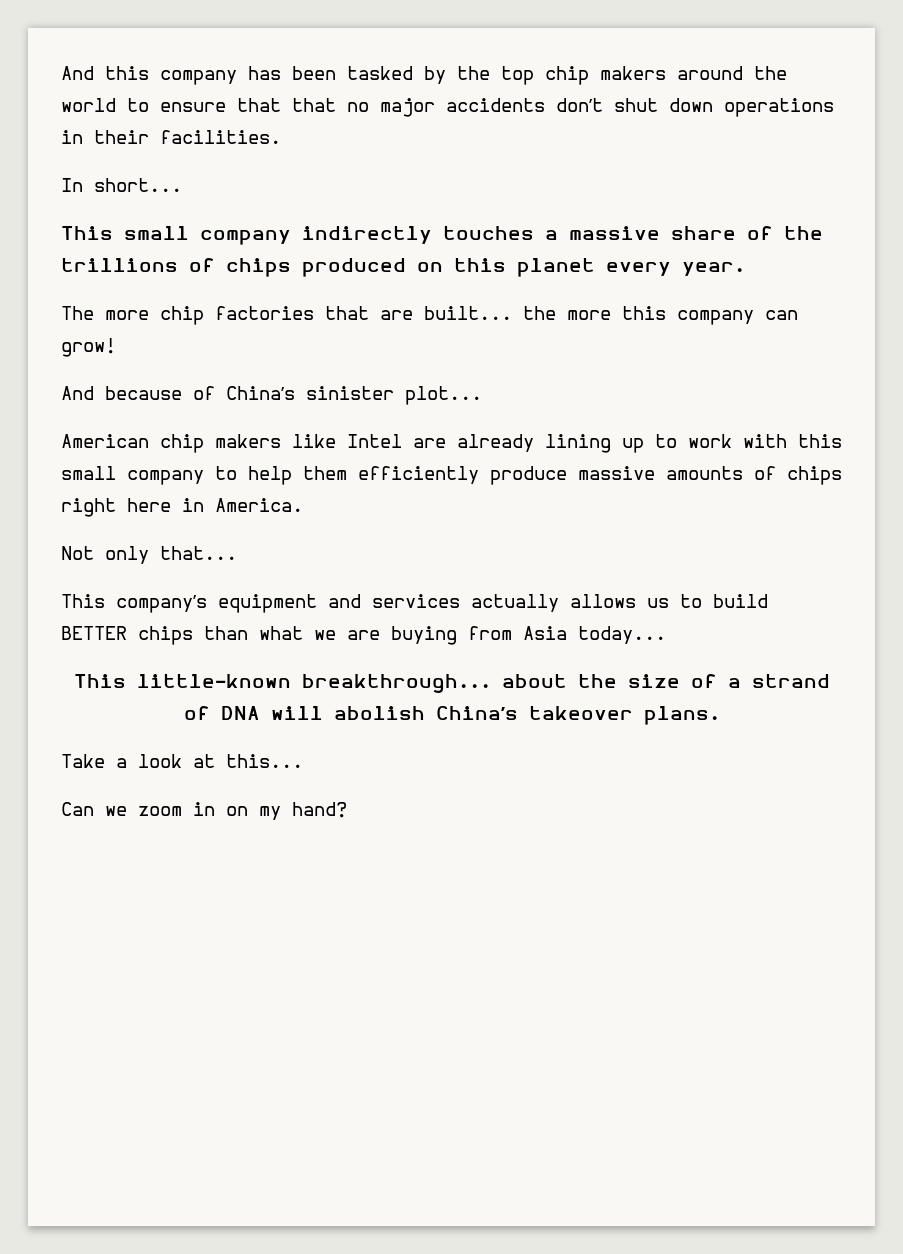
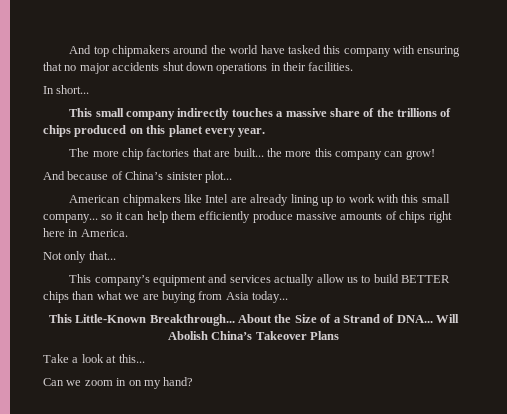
[61,66,787,85] [61,98,281,112] And this company has been tasked by the top chip makers around the world to ensure that -> [69,45,461,57] And top chipmakers around the world have tasked this company with ensuring
[556,98,603,112] don’t -> (160, 66) none
[160,434,281,453] chip makers -> [122,194,181,206] chipmakers
[127,466,237,485] company to -> [43,212,145,223] company... so it can
[570,594,636,608] allows -> [316,274,344,283] allow
[136,674,830,693] [183,706,720,725] little-known breakthrough... about the size of a strand of DNA will abolish China’s takeover plans. -> [75,314,460,326] [167,331,340,340] Little-Known Breakthrough... About the Size of a Strand of DNA... Will Abolish China’s Takeover Plans

